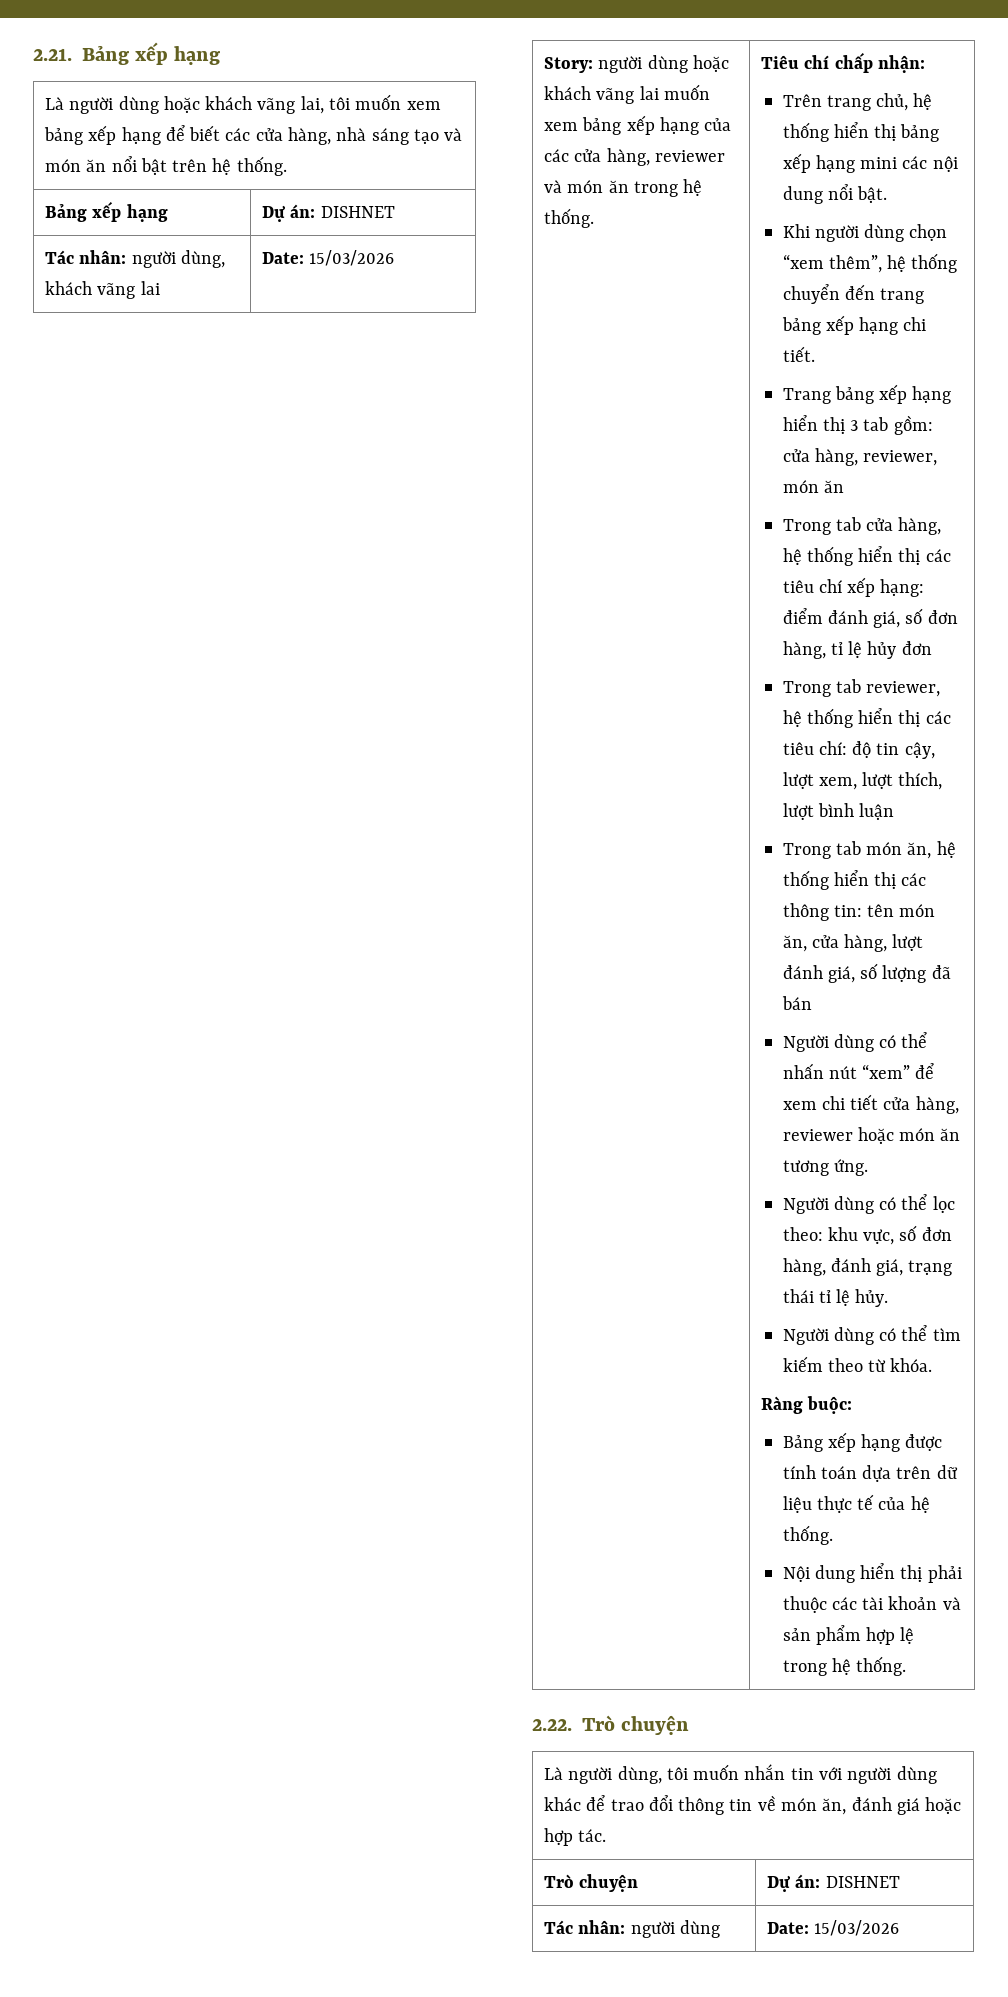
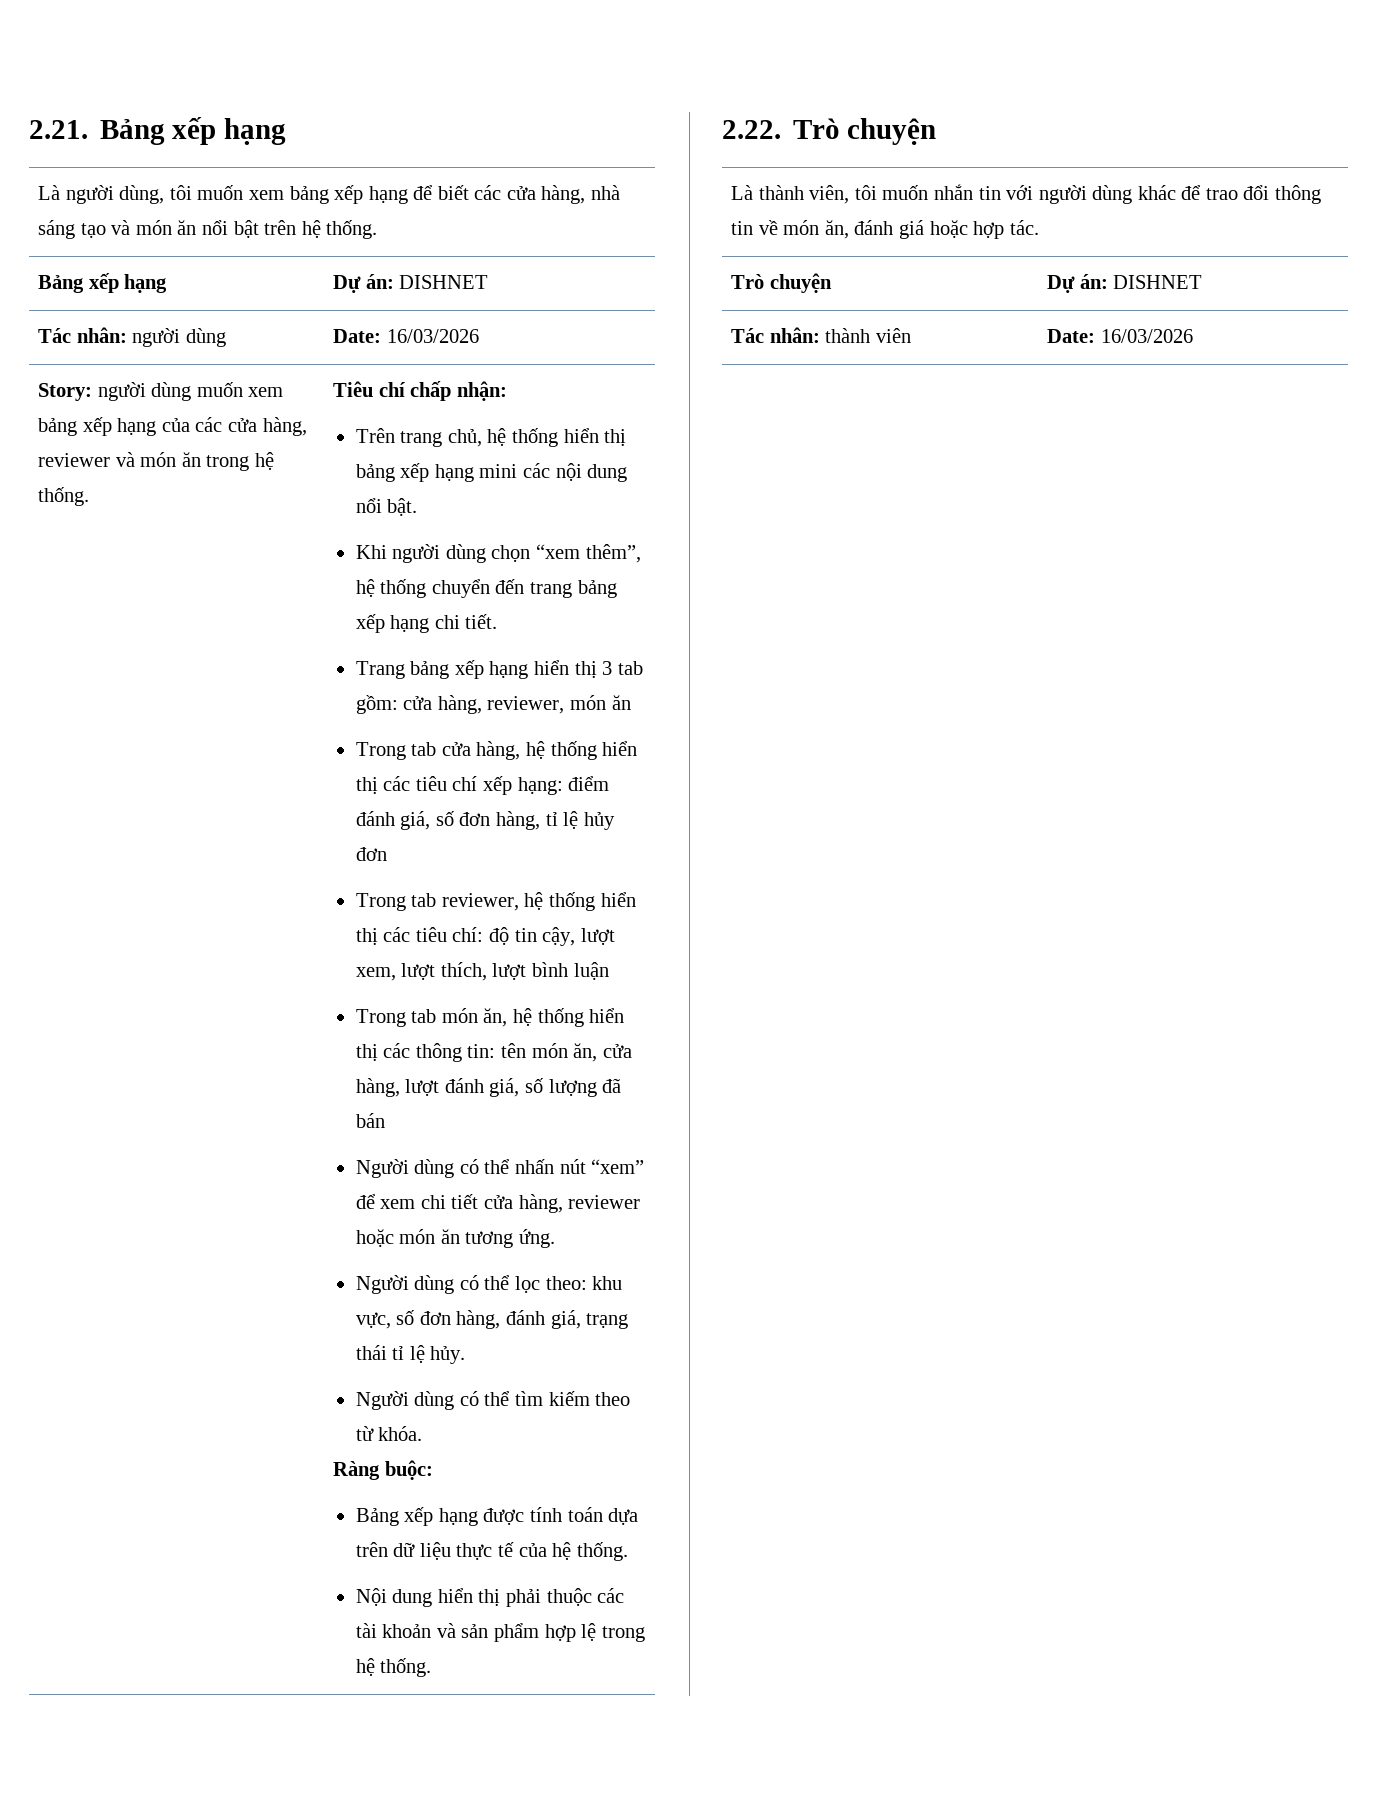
[118,96,324,114] dùng hoặc khách vãng lai, -> [119,185,165,204] dùng,
[180,250,225,268] [45,281,160,299] [262,250,395,266] dùng, khách vãng lai | Date: 15/03/2026 -> [185,328,226,347] [333,329,479,343] dùng | Date: 16/03/2026
[692,55,729,72] [544,86,659,104] hoặc khách vãng lai -> (192, 391) none
[568,1766,662,1784] người dùng, -> [758,185,850,204] thành viên,
[630,1920,720,1938] [767,1920,900,1936] người dùng | Date: 15/03/2026 -> [825,328,911,343] [1047,329,1193,343] thành viên | Date: 16/03/2026

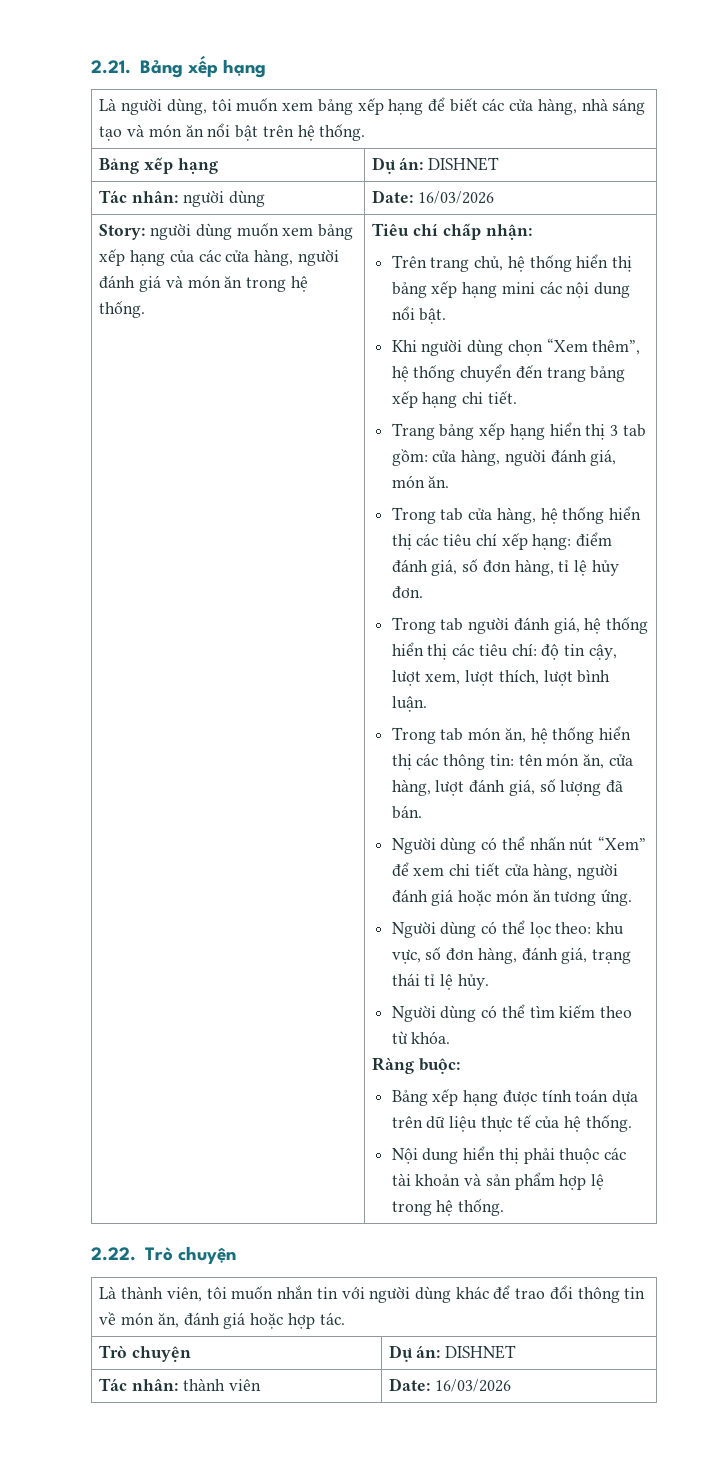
[38,453,111,467] reviewer -> [297,250,339,266] [99,275,162,292] người đánh giá
[536,544,581,559] “xem -> [546,338,588,352] “Xem
[487,695,631,714] reviewer, món ăn -> [504,449,617,466] [391,475,450,488] người đánh giá, món ăn.
[355,847,387,861] [355,893,519,911] đơn // Trong tab reviewer, -> [391,586,423,599] [391,617,580,634] đơn. // Trong tab người đánh giá,
[573,962,609,980] luận -> [391,696,427,712] luận.
[355,1113,385,1128] bán -> [391,805,422,819] bán.
[591,1159,645,1174] “xem” -> [598,836,647,850] “Xem”
[568,1195,641,1209] reviewer -> [577,864,619,880] [391,889,454,906] người đánh giá

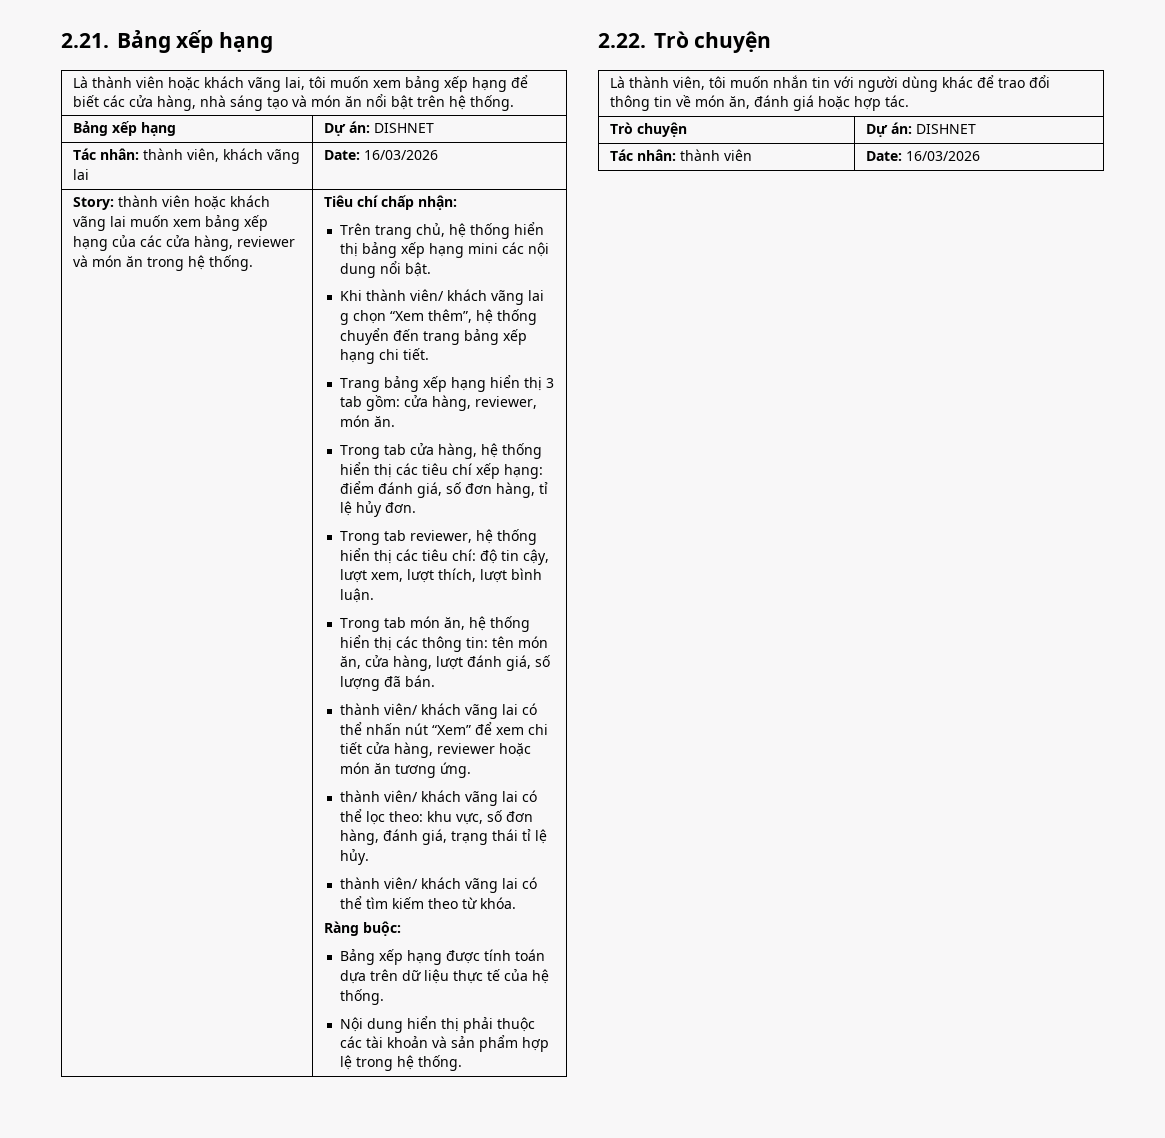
[121,98,207,115] người dùng, -> [92,76,306,92] thành viên hoặc khách vãng lai,
[182,190,265,207] [372,190,495,204] [99,223,232,240] người dùng | Date: 16/03/2026 // Story: người dùng -> [143,148,301,164] [73,169,90,180] [324,150,439,160] [73,195,271,210] [73,216,127,231] thành viên, khách vãng lai | Date: 16/03/2026 // Story: thành viên hoặc khách vãng lai
[297,250,339,266] [99,275,162,292] người đánh giá -> [237,236,296,247] reviewer
[421,339,504,356] người dùng -> [365,289,544,305] [339,313,349,325] thành viên/ khách vãng lai g
[504,449,617,466] người đánh giá, -> [474,396,537,409] reviewer,
[468,617,580,634] người đánh giá, -> [409,530,472,543] reviewer,
[391,837,477,854] Người dùng -> [339,703,518,719] thành viên/ khách vãng lai
[577,864,619,880] [391,889,454,906] người đánh giá -> [436,743,495,754] reviewer
[391,921,477,938] Người dùng -> [339,790,518,806] thành viên/ khách vãng lai
[391,1005,477,1022] Người dùng -> [339,877,518,893] thành viên/ khách vãng lai

